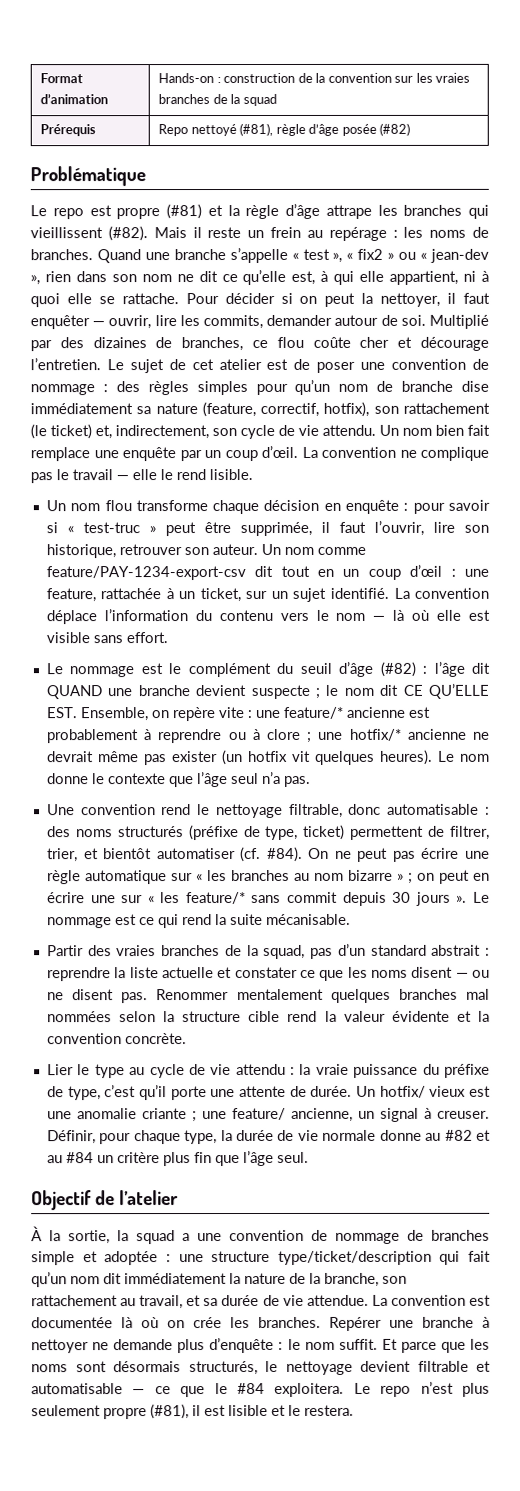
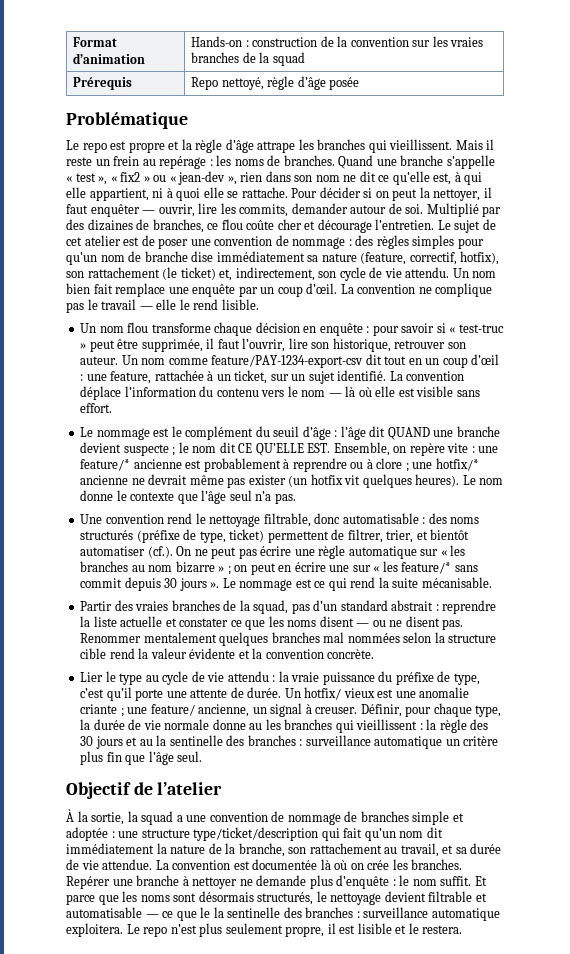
[190,122,274,137] nettoyé (#81), -> [221,77,264,90] nettoyé,
[379,122,411,136] (#82) -> (360, 83) none
[166,204,202,220] (#81) -> (165, 147) none
[30,226,148,242] vieillissent (#82). -> [389,139,453,150] vieillissent.
[379,661,416,677] (#82) -> (331, 433) none
[240,846,303,863] (cf. #84). -> [147,546,173,558] (cf.).
[444,1129,492,1141] [46,1152,94,1164] #82 et au #84 -> [265,719,489,733] [80,735,443,749] les branches qui vieillissent : la règle des 30 jours et au la sentinelle des branches : surveillance automatique
[237,1382,265,1395] #84 -> [213,907,500,921] la sentinelle des branches : surveillance automatique
[103,1404,189,1420] propre (#81), -> [285,926,325,937] propre,

